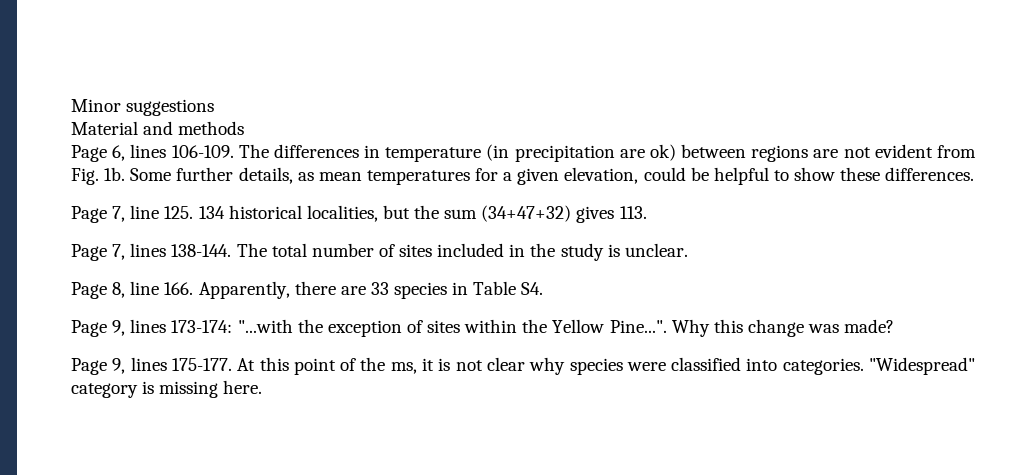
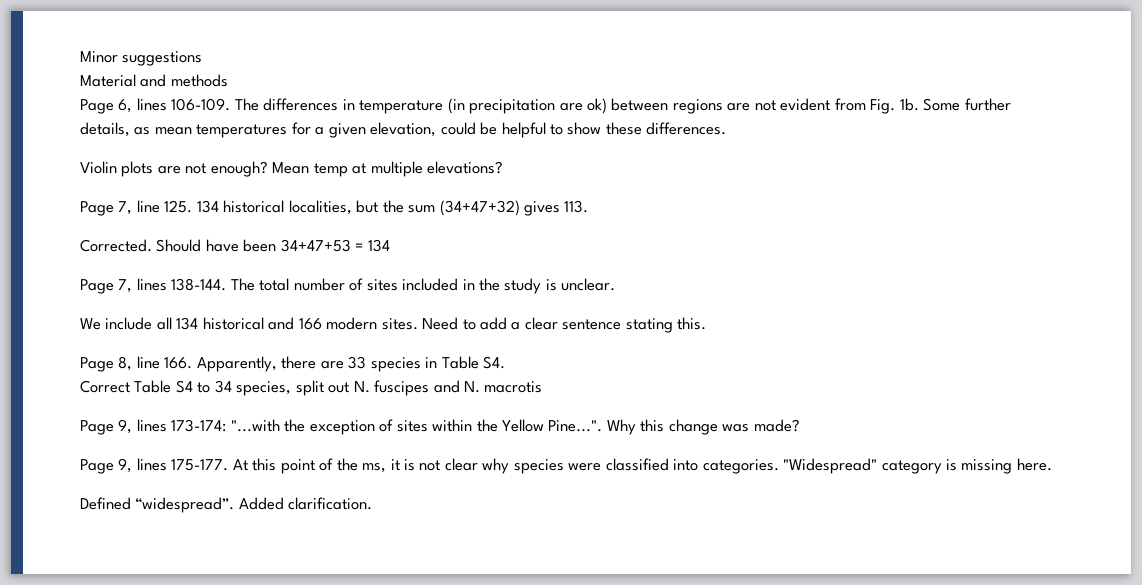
(975, 174) none -> [80,161,504,177] // Violin plots are not enough? Mean temp at multiple elevations?
(647, 212) none -> [80,239,390,252] // Corrected. Should have been 34+47+53 = 134
(688, 250) none -> [80,317,707,333] // We include all 134 historical and 166 modern sites. Need to add a clear sentence stating this.
(544, 288) none -> [80,380,543,396] // Correct Table S4 to 34 species, split out N. fuscipes and N. macrotis
(263, 387) none -> [80,497,373,513] // Defined “widespread”. Added clarification.

